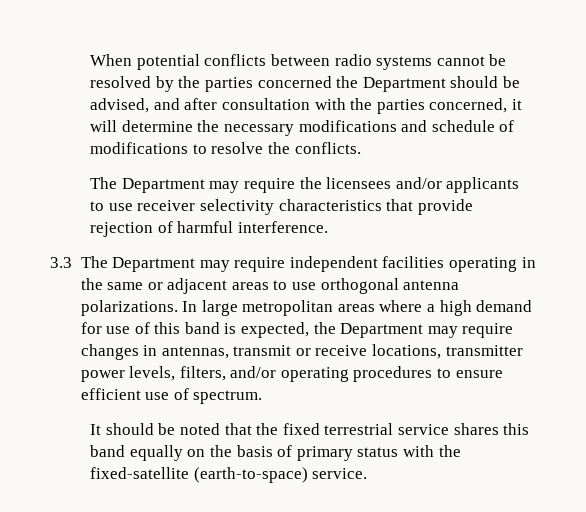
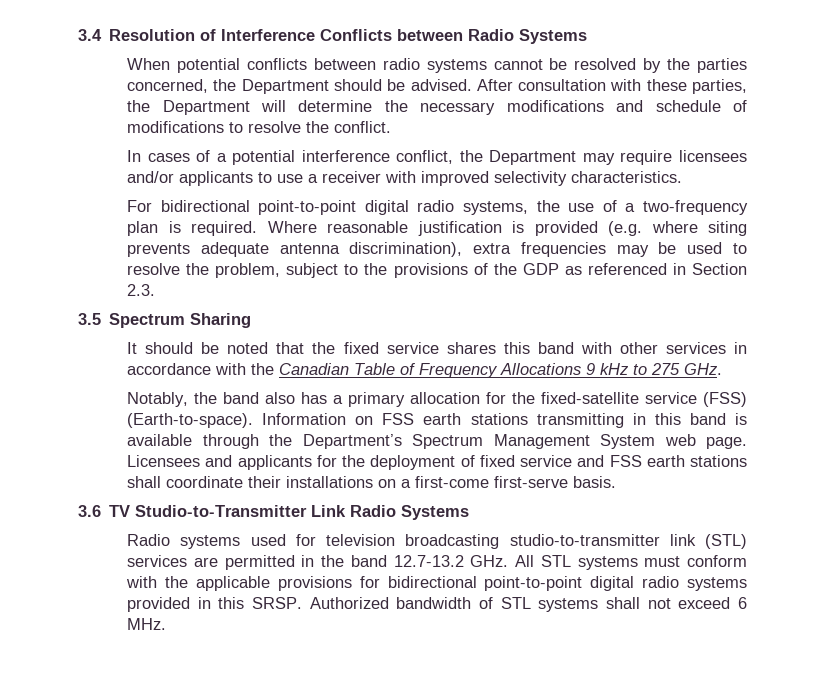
(90, 60) none -> [78,29,588,44] 3.4 Resolution of Interference Conflicts between Radio Systems //
[257,76,332,88] concerned -> [127,79,209,93] concerned,
[90,98,523,114] advised, and after consultation with the parties concerned, it -> [410,79,747,94] [127,100,250,115] advised. After consultation with these parties, the Department
[294,142,361,154] [90,177,322,193] conflicts. // The Department may require the -> [334,121,392,133] [127,150,673,165] conflict. // In cases of a potential interference conflict, the Department may require
[137,199,473,215] [90,221,329,237] [50,256,536,272] [80,278,460,294] [80,300,533,316] [80,322,514,338] [80,344,523,360] [80,366,503,382] [80,388,263,404] receiver selectivity characteristics that provide rejection of harmful interference. // 3.3 The Department may require independent facilities operating in the same or adjacent areas to use orthogonal antenna polarizations. In large metropolitan areas where a high demand for use of this band is expected, the Department may require changes in antennas, transmit or receive locations, transmitter power levels, filters, and/or operating procedures to ensure efficient use of spectrum. -> [308,171,683,186] [127,200,748,215] [127,221,747,236] [127,242,748,257] [127,263,747,278] [127,284,156,296] [78,313,252,328] a receiver with improved selectivity characteristics. // For bidirectional point-to-point digital radio systems, the use of a two-frequency plan is required. Where reasonable justification is provided (e.g. where siting prevents adequate antenna discrimination), extra frequencies may be used to resolve the problem, subject to the provisions of the GDP as referenced in Section 2.3. // 3.5 Spectrum Sharing
[324,423,394,435] terrestrial -> (379, 348) none
[129,445,461,461] [90,467,368,483] equally on the basis of primary status with the fixed-satellite (earth-to-space) service. -> [580,342,747,354] [127,363,723,378] [127,392,747,407] [127,413,747,428] [127,434,747,449] [127,455,747,470] [127,476,617,488] [78,505,470,520] [127,534,747,549] [127,555,747,570] [126,576,748,591] [127,597,747,612] [127,618,167,630] with other services in accordance with the Canadian Table of Frequency Allocations 9 kHz to 275 GHz. // Notably, the band also has a primary allocation for the fixed-satellite service (FSS) (Earth-to-space). Information on FSS earth stations transmitting in this band is available through the Department’s Spectrum Management System web page. Licensees and applicants for the deployment of fixed service and FSS earth stations shall coordinate their installations on a first-come first-serve basis. // 3.6 TV Studio-to-Transmitter Link Radio Systems // Radio systems used for television broadcasting studio-to-transmitter link (STL) services are permitted in the band 12.7-13.2 GHz. All STL systems must conform with the applicable provisions for bidirectional point-to-point digital radio systems provided in this SRSP. Authorized bandwidth of STL systems shall not exceed 6 MHz.

